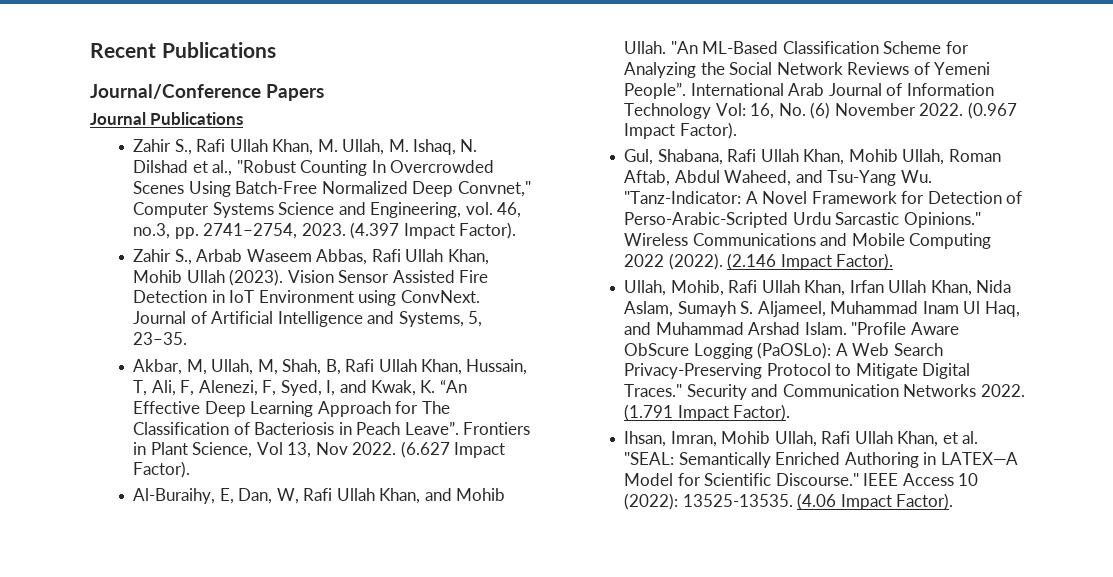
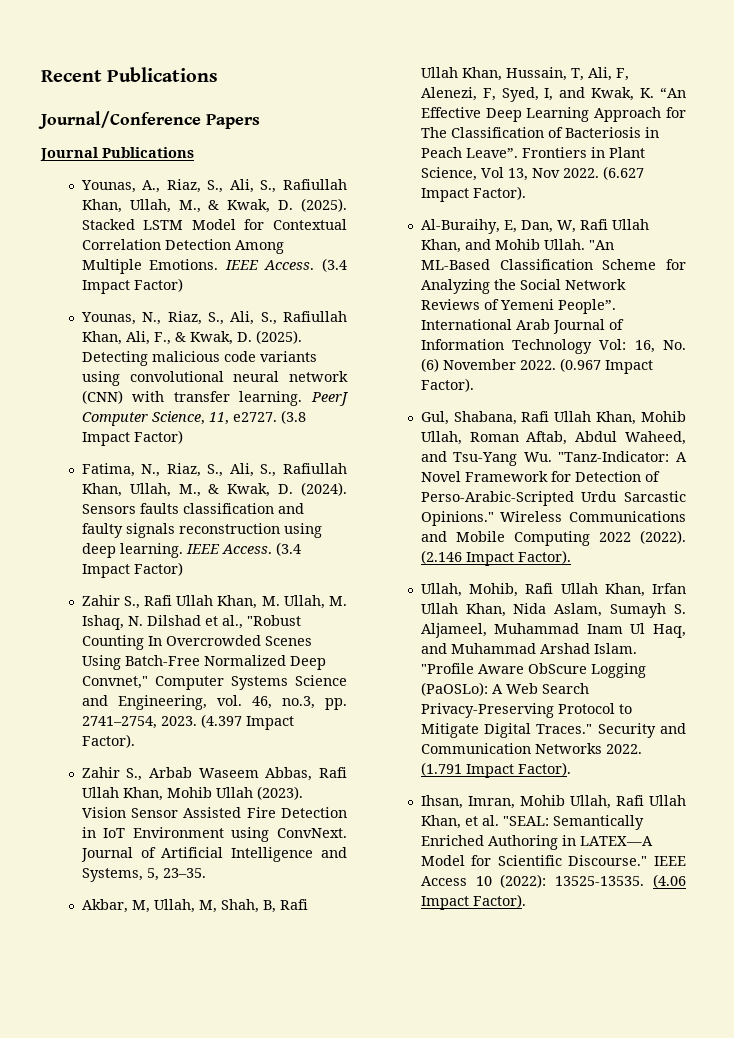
(244, 118) none -> [80,179,348,193] [81,198,347,213] [81,219,347,230] [81,239,284,254] [81,258,347,274] [81,278,183,294] [80,311,347,325] [81,330,302,345] [81,351,317,366] [81,371,349,386] [81,390,349,406] [81,410,306,426] [81,430,183,446] [81,463,348,477] [81,482,347,497] [81,503,304,514] [81,523,322,538] [81,542,301,558] [81,562,183,578] // Younas, A., Riaz, S., Ali, S., Rafiullah Khan, Ullah, M., & Kwak, D. (2025). Stacked LSTM Model for Contextual Correlation Detection Among Multiple Emotions. IEEE Access. (3.4 Impact Factor) // Younas, N., Riaz, S., Ali, S., Rafiullah Khan, Ali, F., & Kwak, D. (2025). Detecting malicious code variants using convolutional neural network (CNN) with transfer learning. PeerJ Computer Science, 11, e2727. (3.8 Impact Factor) // Fatima, N., Riaz, S., Ali, S., Rafiullah Khan, Ullah, M., & Kwak, D. (2024). Sensors faults classification and faulty signals reconstruction using deep learning. IEEE Access. (3.4 Impact Factor)

